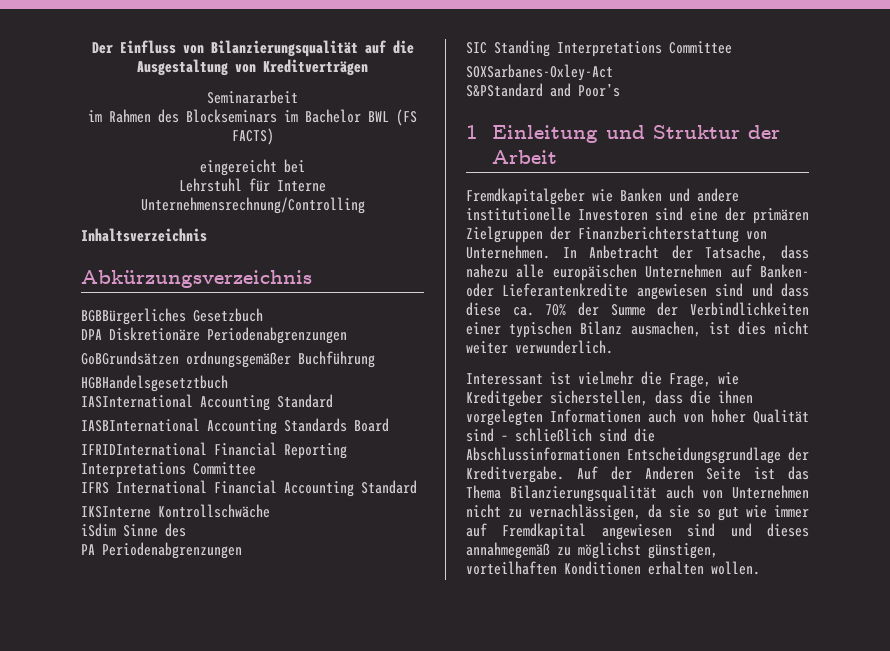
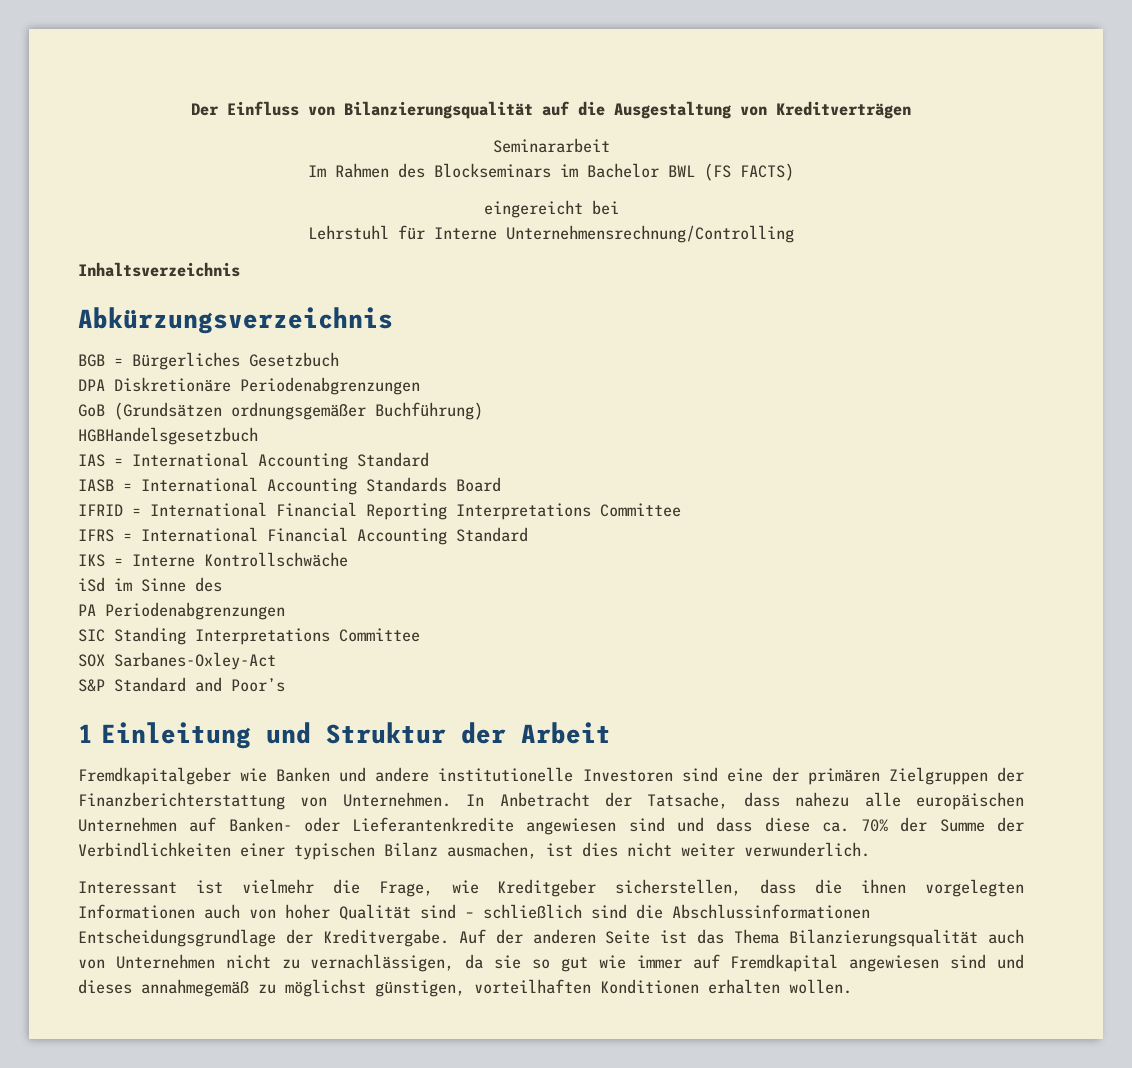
[88,110,102,122] im -> [308,165,326,177] Im
[81,308,186,325] BGBBürgerliches -> [78,352,240,370] BGB = Bürgerliches
[81,351,375,368] [81,375,228,392] [81,394,333,411] [81,418,200,432] GoBGrundsätzen ordnungsgemäßer Buchführung // HGBHandelsgesetztbuch // IASInternational Accounting Standard // IASBInternational -> [78,402,483,420] [78,427,258,445] [78,452,429,470] [78,477,258,492] GoB (Grundsätzen ordnungsgemäßer Buchführung) // HGBHandelsgesetzbuch // IAS = International Accounting Standard // IASB = International
[81,442,207,456] IFRIDInternational -> [78,502,267,517] IFRID = International
(109, 488) none -> [123,533,132,541] =
[81,506,151,518] IKSInterne -> [78,554,195,567] IKS = Interne
[81,523,116,537] iSdim -> [78,577,132,592] iSd im
[466,64,613,81] [466,83,543,97] SOXSarbanes-Oxley-Act // S&PStandard -> [78,652,276,670] [78,677,186,692] SOX Sarbanes-Oxley-Act // S&P Standard
[644,466,694,480] Anderen -> [532,929,596,944] anderen

